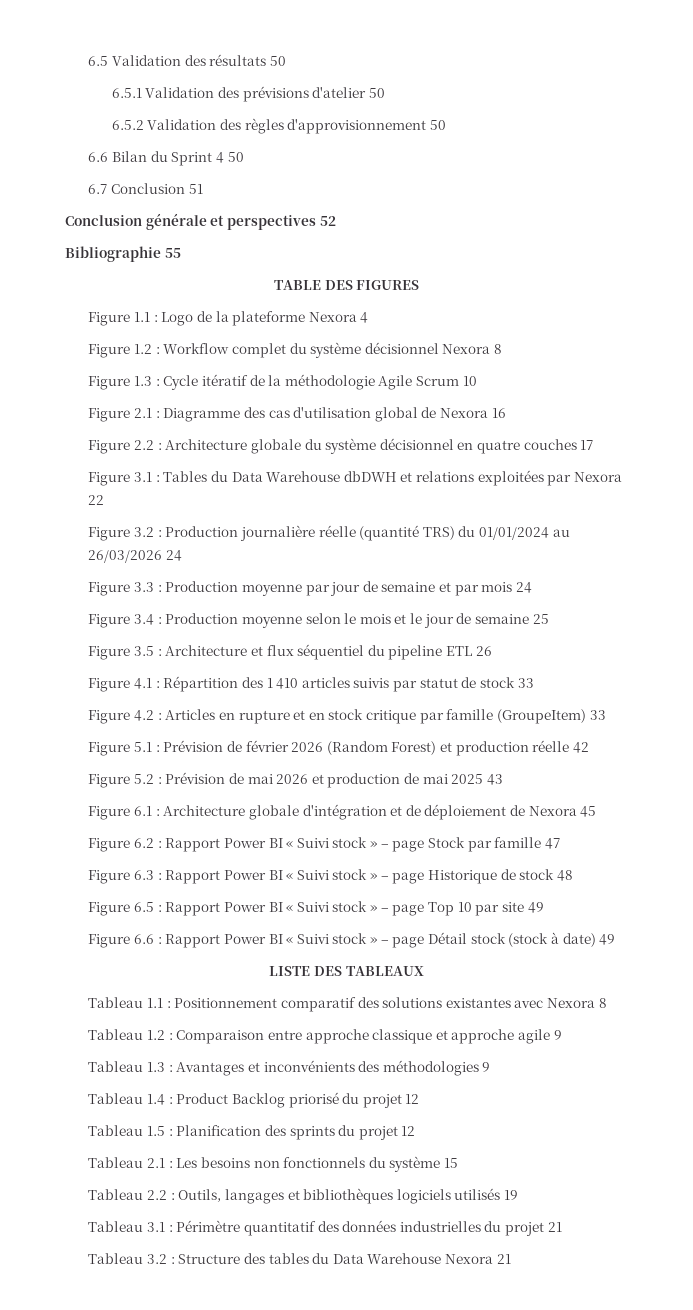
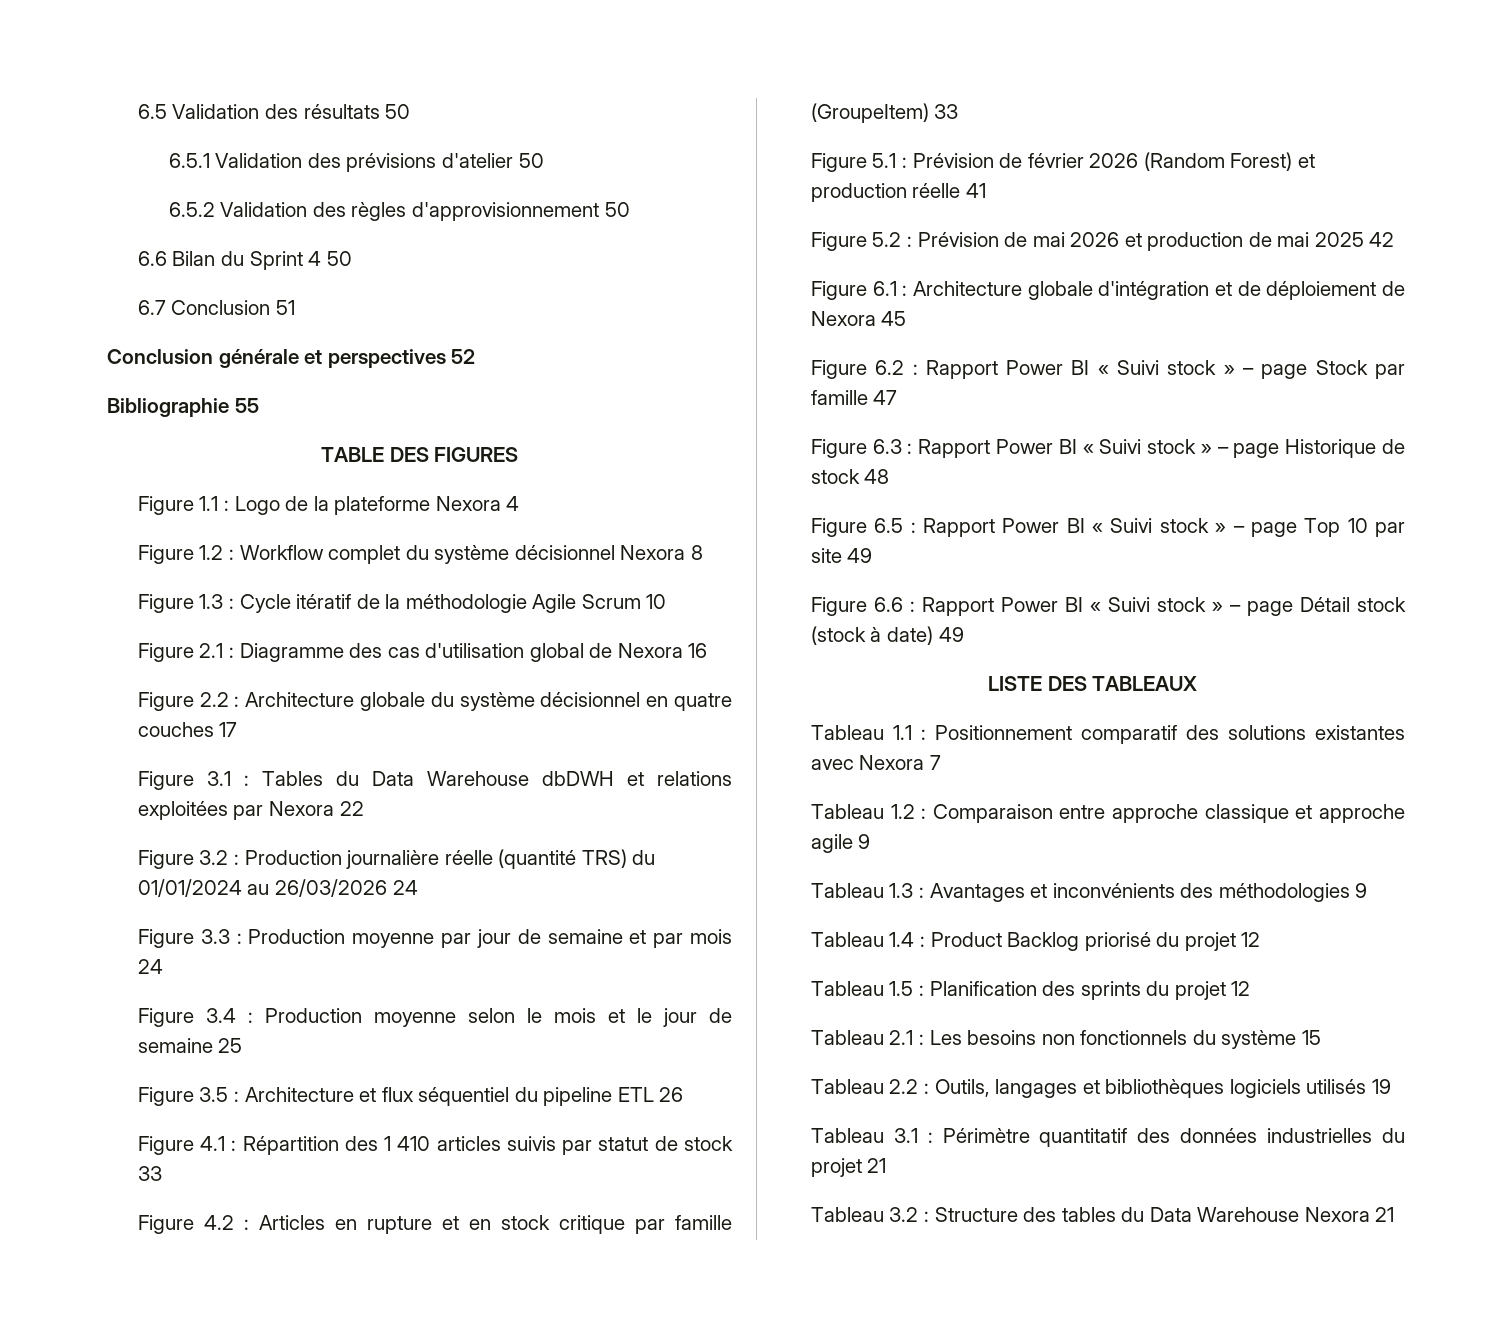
[573,742,590,753] 42 -> [965,183,986,198] 41
[487,774,504,785] 43 -> [1369,232,1395,247] 42
[598,998,607,1008] 8 -> [929,755,941,770] 7

